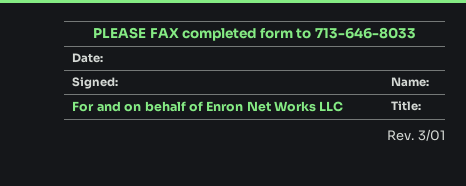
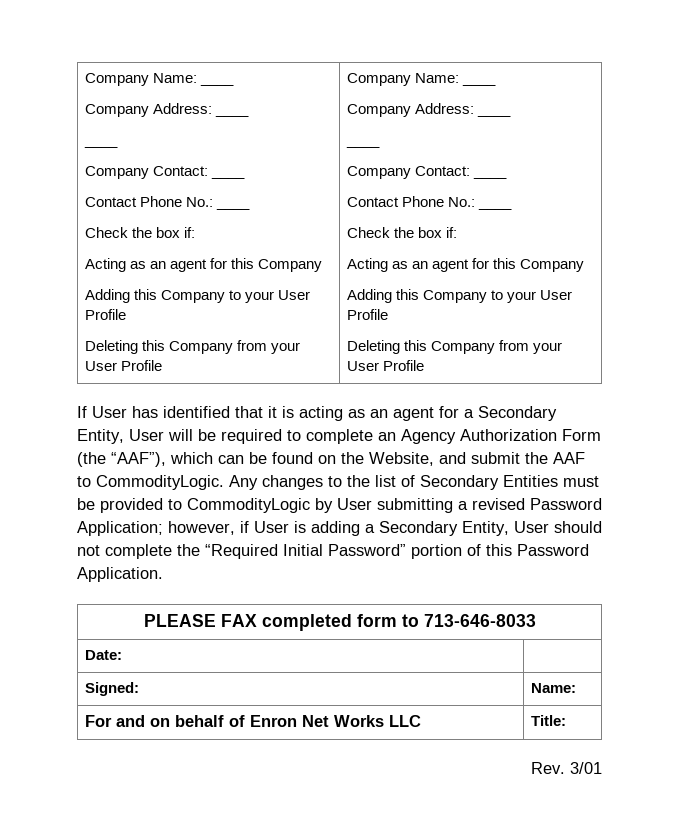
(92, 33) none -> [84,73,197,86] [199,83,234,86] [84,103,212,117] [214,114,249,117] [83,145,118,148] [84,166,208,179] [210,176,245,179] [84,196,213,207] [216,207,251,210] [84,227,196,238] [84,258,323,272] [84,289,311,303] [84,309,126,320] [84,340,301,354] [84,360,162,371] [346,73,459,86] [461,83,496,86] [346,103,474,117] [476,114,511,117] [345,145,380,148] [346,166,470,179] [472,176,507,179] [346,196,475,207] [478,207,513,210] [346,227,458,238] [346,258,585,272] [346,289,573,303] [346,309,388,320] [346,340,563,354] [346,360,424,371] [77,406,557,421] [77,429,601,444] [77,452,585,467] [77,475,599,490] [77,498,602,513] [77,521,602,536] [77,544,589,559] [77,567,163,582] Company Name: ____ // Company Address: ____ // ____ // Company Contact: ____ // Contact Phone No.: ____ // Check the box if: // Acting as an agent for this Company // Adding this Company to your User Profile // Deleting this Company from your User Profile | Company Name: ____ // Company Address: ____ // ____ // Company Contact: ____ // Contact Phone No.: ____ // Check the box if: // Acting as an agent for this Company // Adding this Company to your User Profile // Deleting this Company from your User Profile // If User has identified that it is acting as an agent for a Secondary Entity, User will be required to complete an Agency Authorization Form (the “AAF”), which can be found on the Website, and submit the AAF to CommodityLogic. Any changes to the list of Secondary Entities must be provided to CommodityLogic by User submitting a revised Password Application; however, if User is adding a Secondary Entity, User should not complete the “Required Initial Password” portion of this Password Application. //

